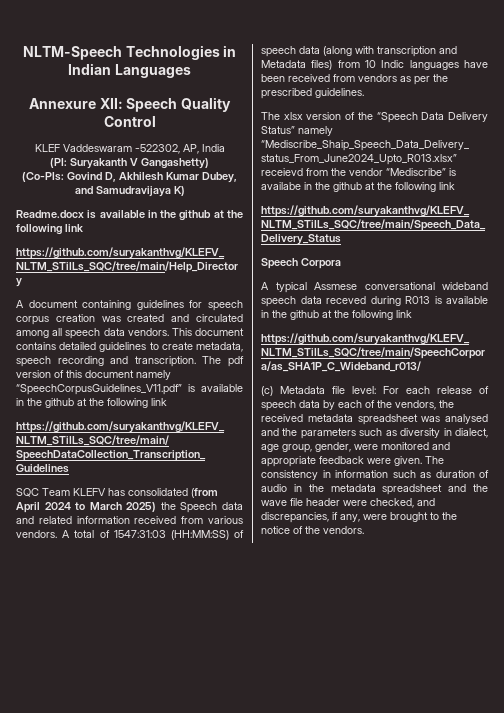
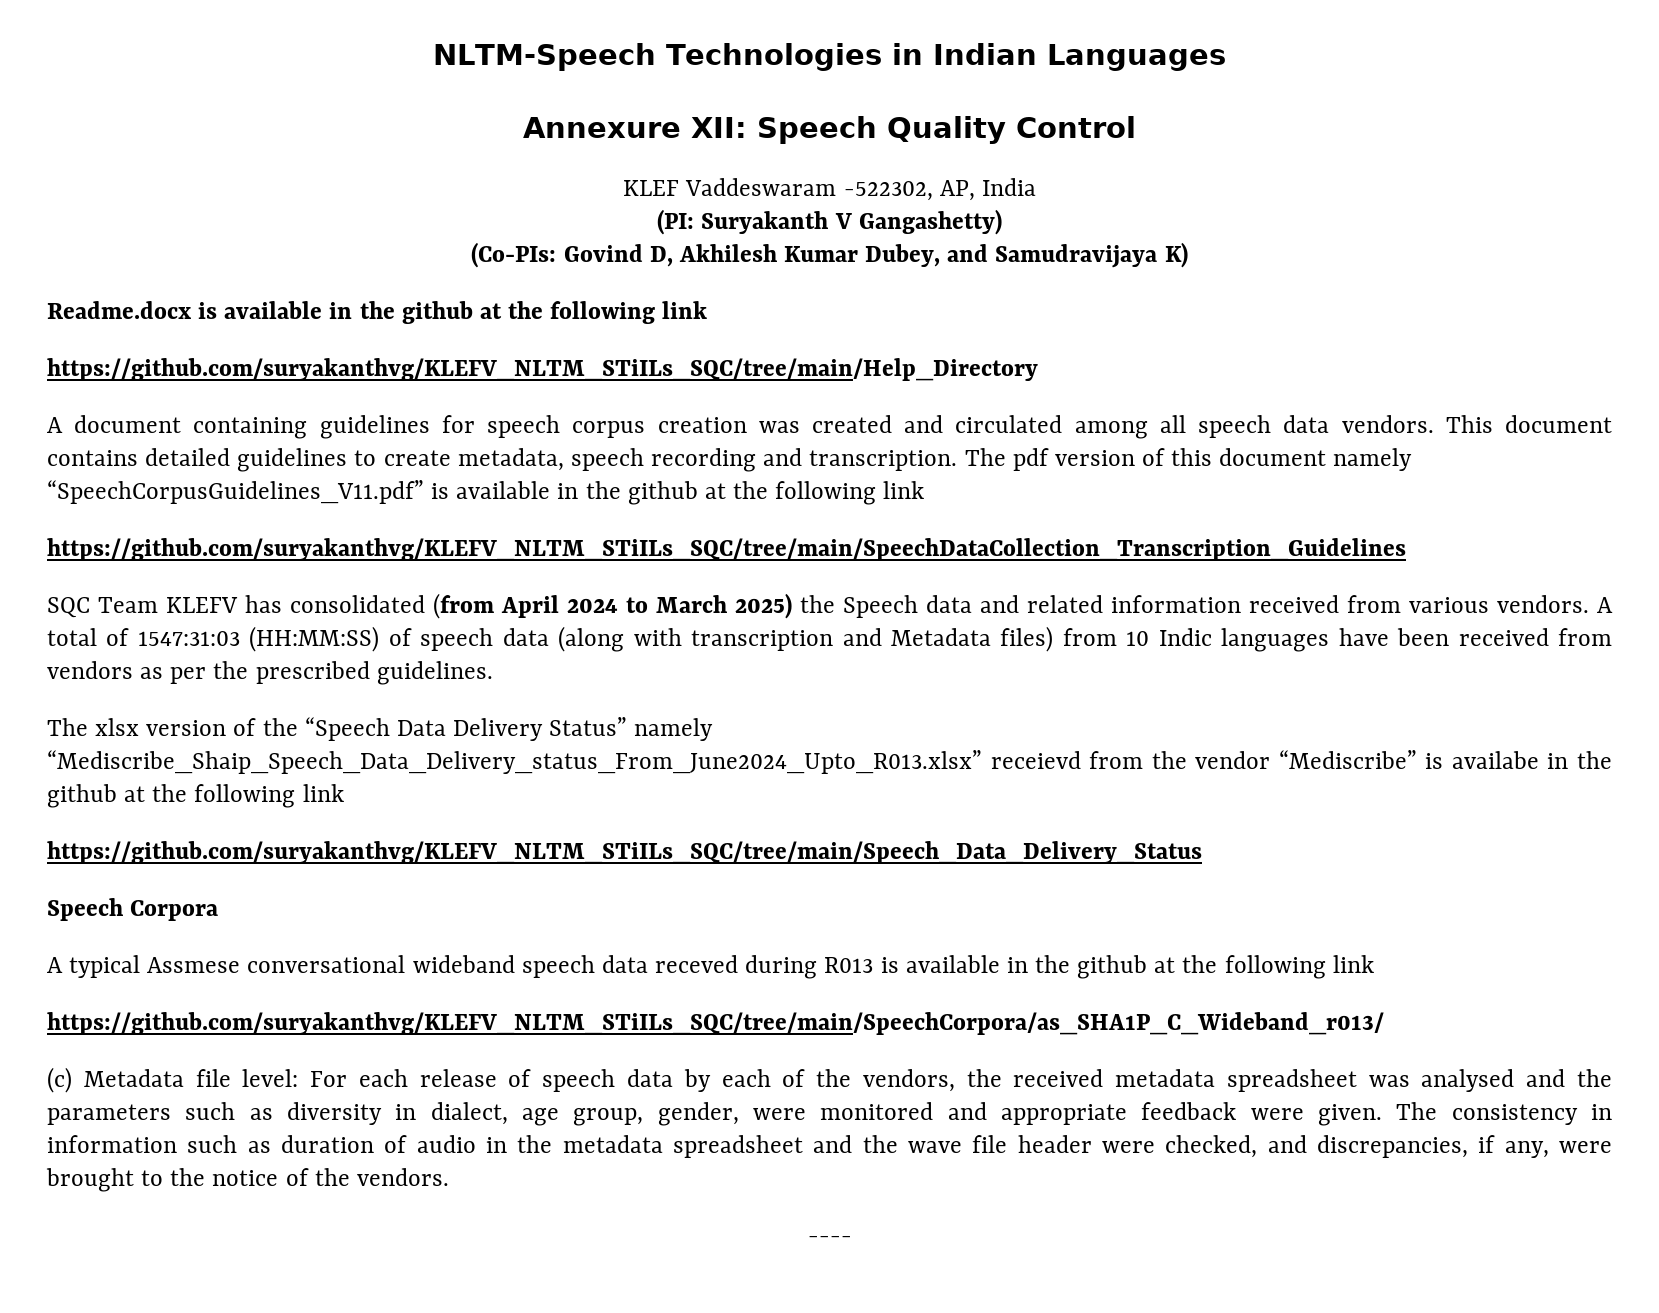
(364, 530) none -> [807,1236,852,1243] // ----

